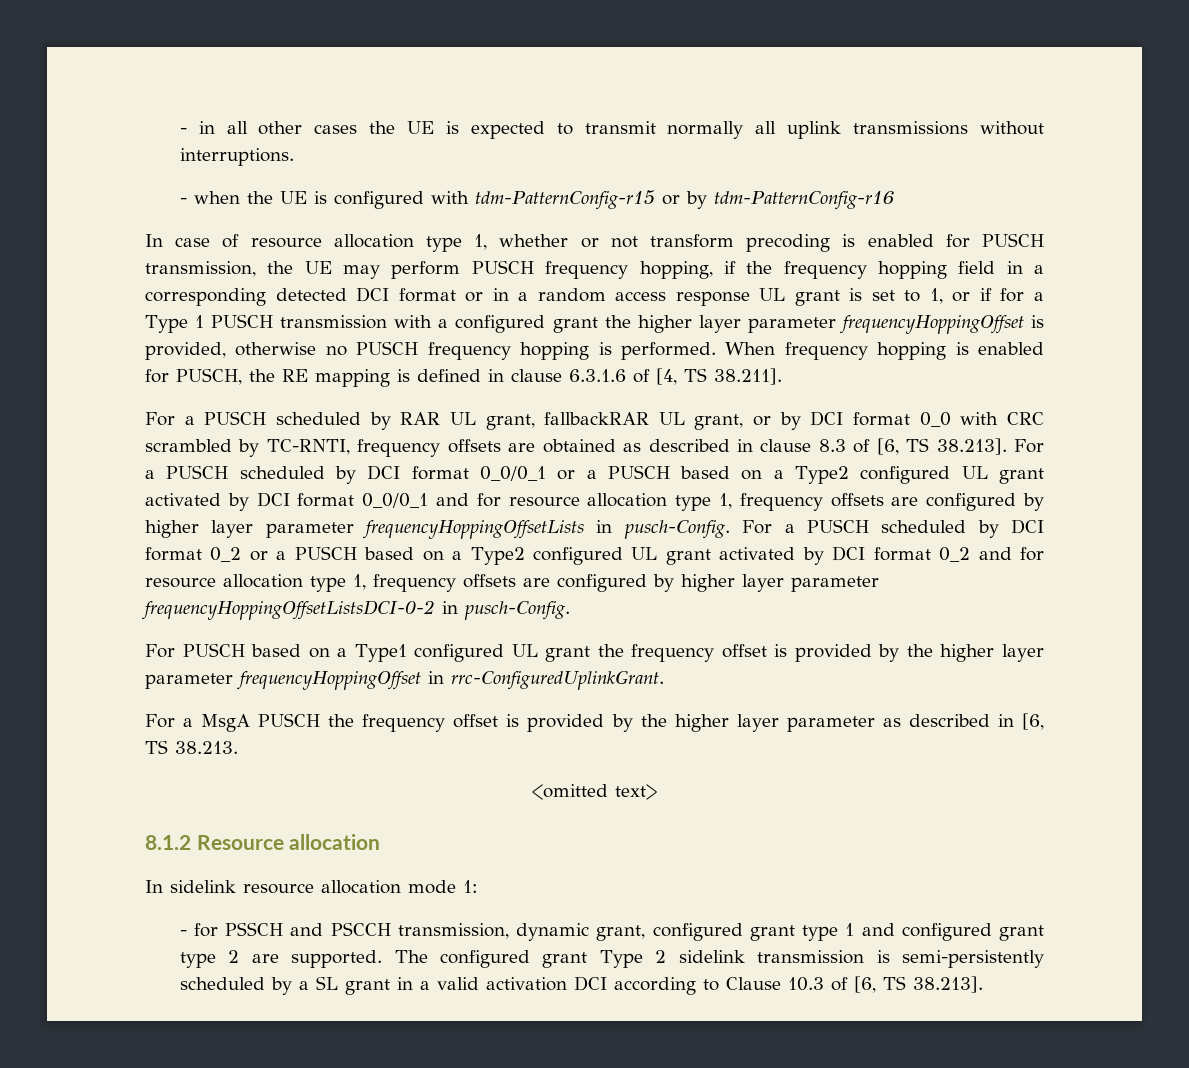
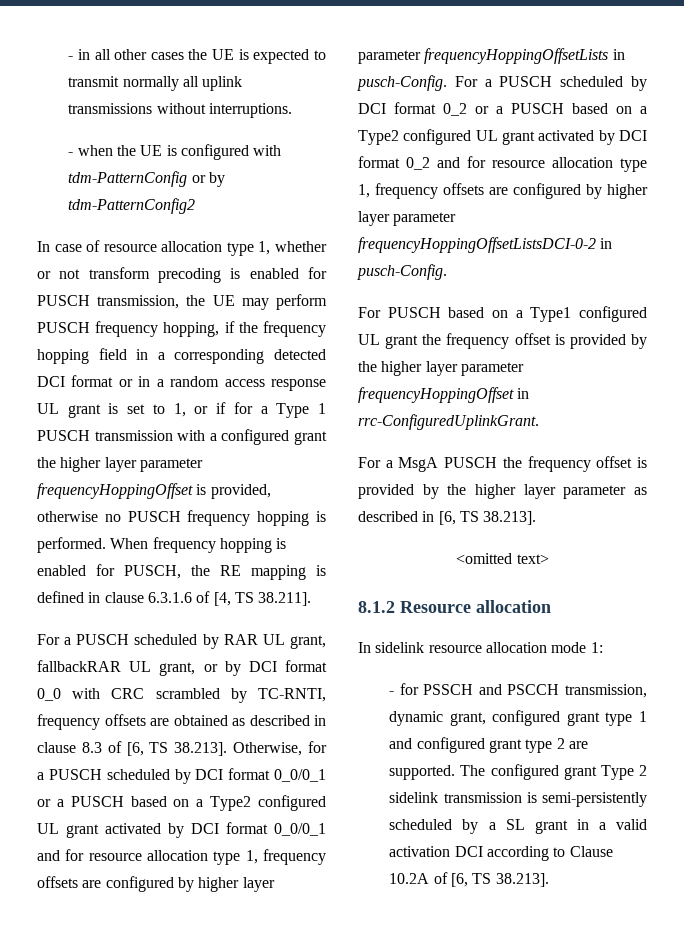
[474,190,894,210] tdm-PatternConfig-r15 or by tdm-PatternConfig-r16 -> [68,171,225,187] [68,198,196,214] tdm-PatternConfig or by tdm-PatternConfig2
[1014,439,1044,453] For -> [233,741,327,756] Otherwise, for
[175,741,238,754] 38.213. -> [483,511,537,525] 38.213].
[787,977,824,991] 10.3 -> [389,873,430,884] 10.2A

